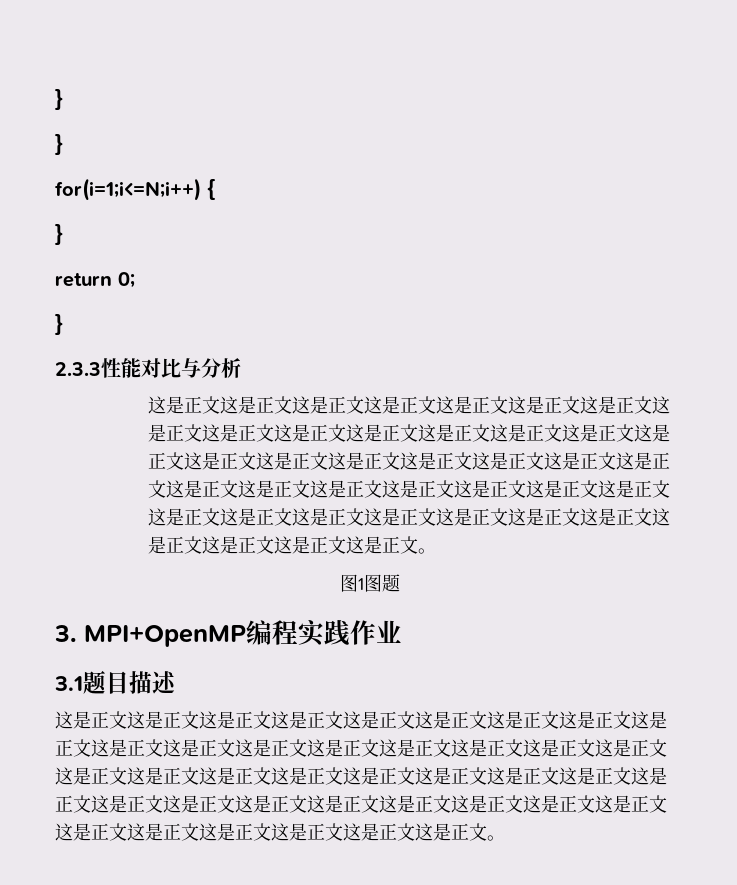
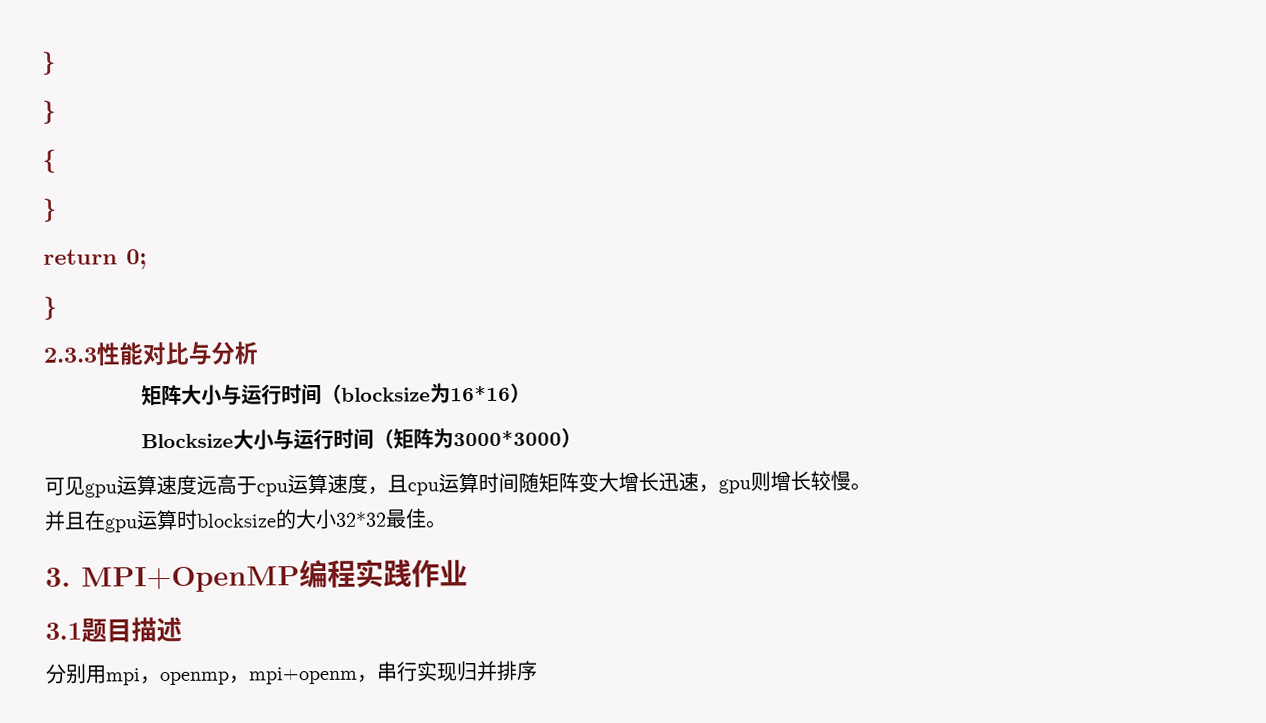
[55,178,201,201] for(i=1;i<=N;i++) -> (56, 112) none
[148,396,671,414] [148,424,671,442] [148,452,671,470] [148,480,671,498] [148,508,671,526] [148,536,437,554] [339,574,400,592] 这是正文这是正文这是正文这是正文这是正文这是正文这是正文这是正文这是正文这是正文这是正文这是正文这是正文这是正文这是正文这是正文这是正文这是正文这是正文这是正文这是正文这是正文这是正文这是正文这是正文这是正文这是正文这是正文这是正文这是正文这是正文这是正文这是正文这是正文这是正文这是正文这是正文这是正文这是正文这是正文。 // 图1图题 -> [140,382,531,406] [140,427,582,451] [44,470,871,498] [44,508,447,533] 矩阵大小与运行时间（blocksize为16*16） // Blocksize大小与运行时间（矩阵为3000*3000） // 可见gpu运算速度远高于cpu运算速度，且cpu运算时间随矩阵变大增长迅速，gpu则增长较慢。 // 并且在gpu运算时blocksize的大小32*32最佳。
[55,711,667,729] [55,739,667,757] [55,767,667,785] [55,795,667,813] [55,823,505,841] 这是正文这是正文这是正文这是正文这是正文这是正文这是正文这是正文这是正文这是正文这是正文这是正文这是正文这是正文这是正文这是正文这是正文这是正文这是正文这是正文这是正文这是正文这是正文这是正文这是正文这是正文这是正文这是正文这是正文这是正文这是正文这是正文这是正文这是正文这是正文这是正文这是正文这是正文这是正文这是正文。 -> [45,660,538,686] 分别用mpi，openmp，mpi+openm，串行实现归并排序

